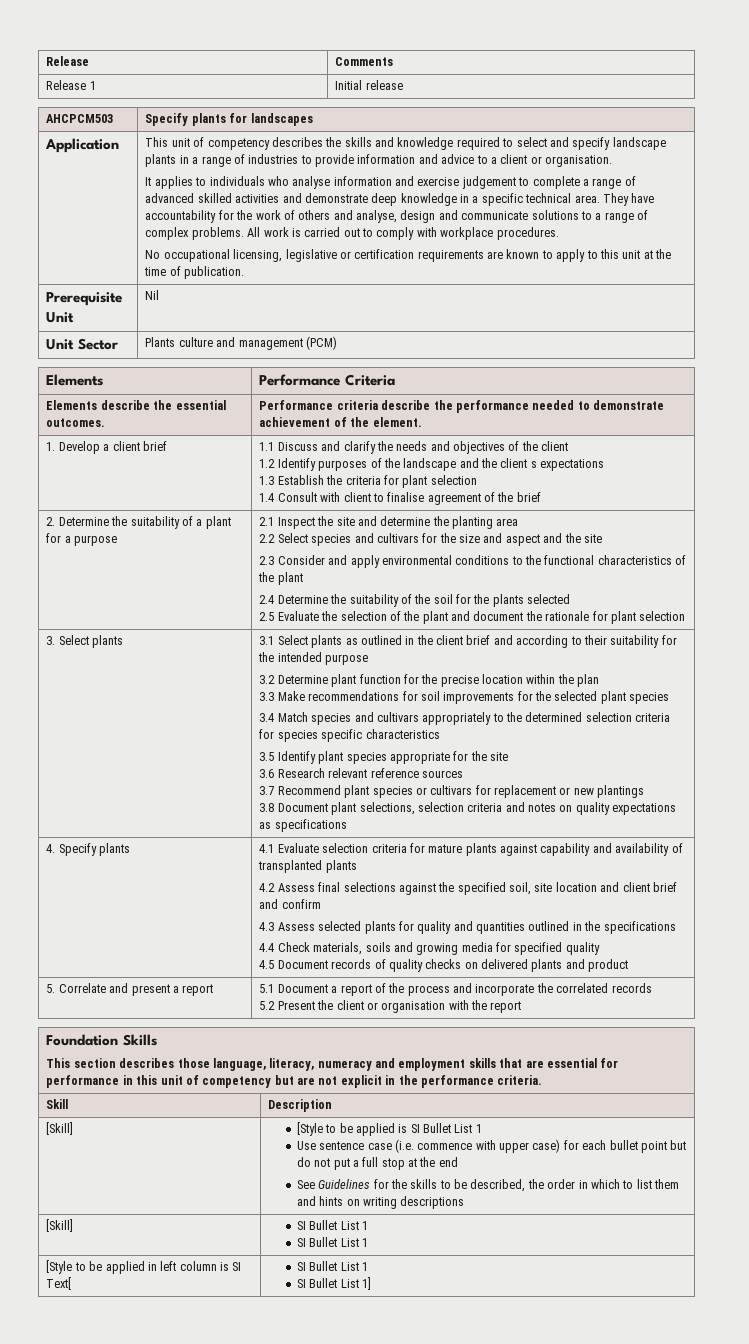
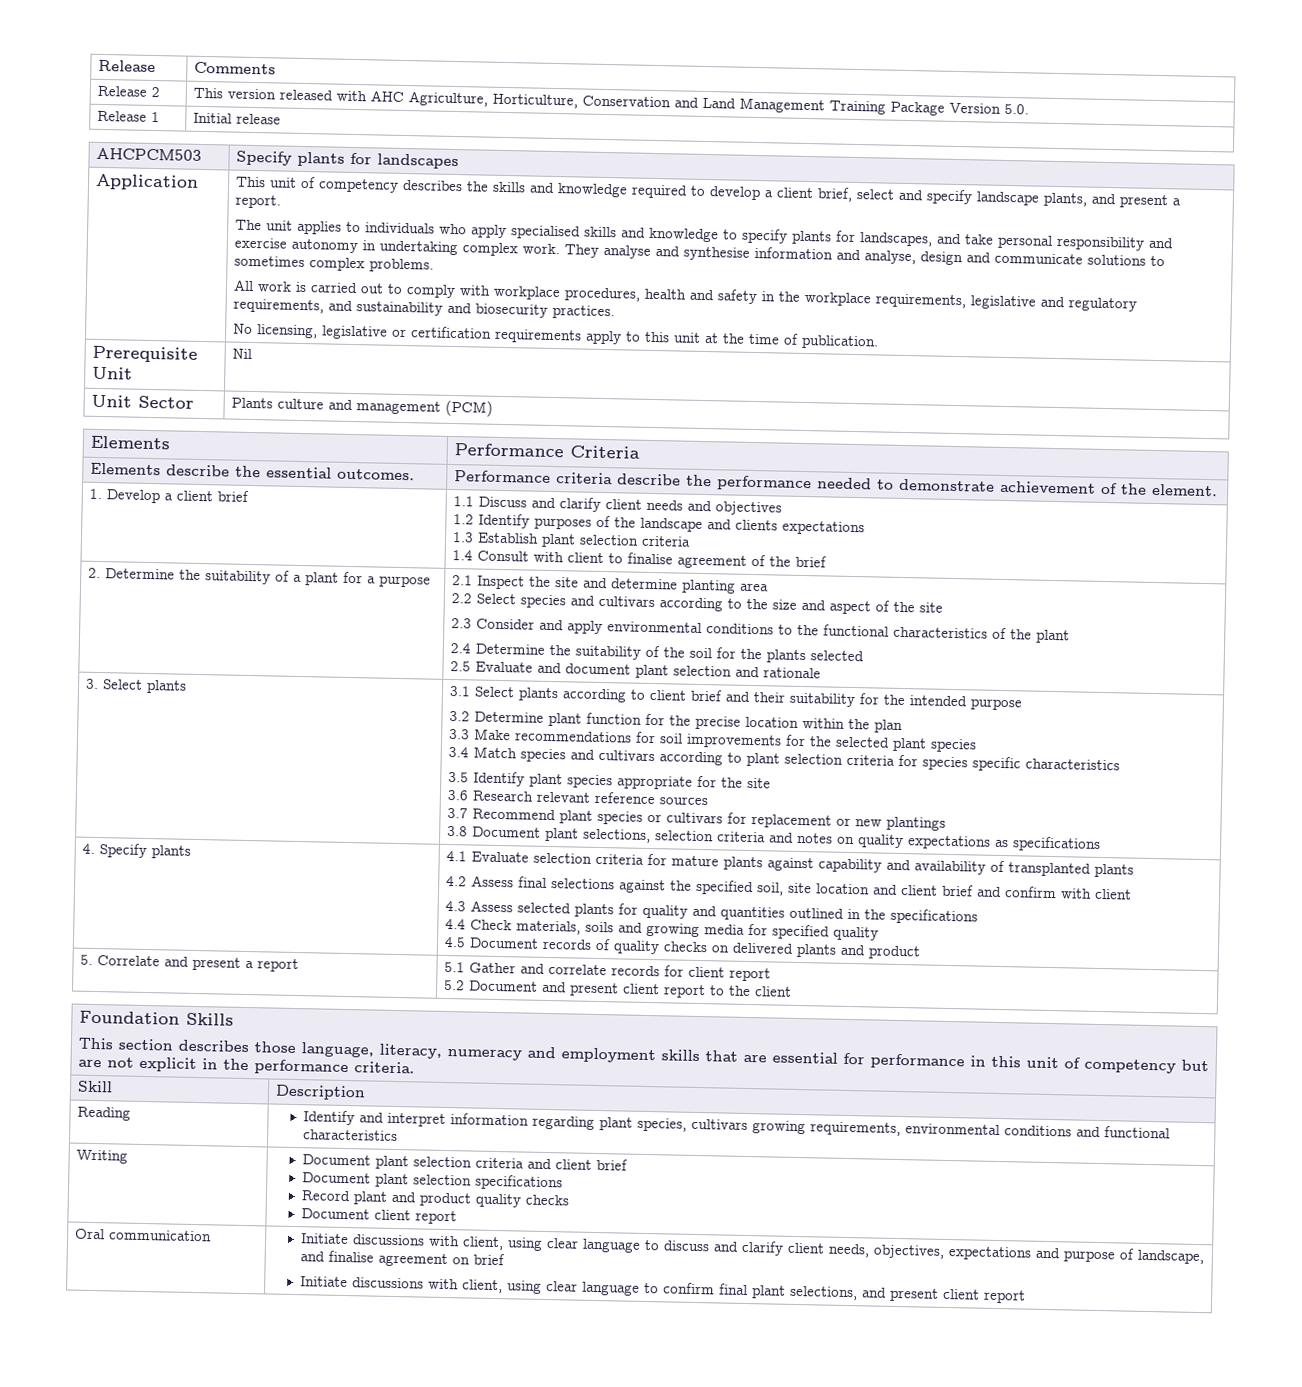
(394, 61) none -> [96,85,160,98] [192,87,1029,116] // Release 2 | This version released with AHC Agriculture, Horticulture, Conservation and Land Management Training Package Version 5.0.
[516,137,666,150] [145,154,613,167] [145,176,636,189] [145,193,655,206] [145,210,331,223] select and specify landscape plants in a range of industries to provide information and advice to a client or organisation. // It applies to individuals who analyse information and exercise judgement to complete a range of advanced skilled activities and demonstrate deep knowledge in a specific technical area. They have accountability for the work of others -> [708,186,1181,209] [234,194,281,209] [234,219,1174,251] [233,237,833,261] develop a client brief, select and specify landscape plants, and present a report. // The unit applies to individuals who apply specialised skills and knowledge to specify plants for landscapes, and take personal responsibility and exercise autonomy in undertaking complex work. They analyse and synthesise information
[595,210,649,223] a range of -> [233,255,305,268] sometimes
(244, 233) none -> (434, 265) //
[496,227,559,240] procedures. -> [563,287,1137,312] [232,298,615,320] procedures, health and safety in the workplace requirements, legislative and regulatory requirements, and sustainability and biosecurity practices.
[163,249,230,262] occupational -> (253, 328) none
[487,249,553,259] are known to -> (582, 336) none
[376,441,393,451] the -> [604,499,642,510] client
[508,441,569,451] of the client -> (782, 508) none
[481,458,537,468] the client s -> [734,519,778,531] clients
[326,475,477,488] the criteria for plant selection -> [540,533,691,548] plant selection criteria
[432,516,449,526] the -> (678, 584) none
[422,533,438,543] for -> [658,597,742,612] according to
[543,533,563,543] and -> [874,600,890,612] of
[321,611,686,624] the selection of the plant and document the rationale for plant selection -> [536,662,821,679] and document plant selection and rationale
[345,635,582,648] as outlined in the client brief and according to -> [561,688,751,703] according to client brief and
[422,712,583,725] appropriately to the determined -> [658,751,780,767] according to plant
(321, 904) none -> [1060,888,1132,900] with client
[277,983,652,996] [259,1000,522,1013] Document a report of the process and incorporate the correlated records // 5.2 Present the client or organisation with the report -> [468,962,771,982] [443,979,792,999] Gather and correlate records for client report // 5.2 Document and present client report to the client
[46,1122,74,1135] [296,1122,482,1136] [296,1139,687,1153] [296,1157,458,1170] [296,1179,680,1192] [296,1196,465,1209] [46,1219,74,1232] [296,1220,368,1230] [296,1237,368,1247] [46,1260,242,1274] [46,1277,72,1290] [296,1261,368,1271] [296,1277,371,1290] [Skill] | [Style to be applied is SI Bullet List 1 // Use sentence case (i.e. commence with upper case) for each bullet point but do not put a full stop at the end // See Guidelines for the skills to be described, the order in which to list them and hints on writing descriptions // [Skill] | SI Bullet List 1 // SI Bullet List 1 // [Style to be applied in left column is SI Text[ | SI Bullet List 1 // SI Bullet List 1] -> [76,1106,131,1121] [302,1110,1170,1139] [302,1129,398,1142] [75,1149,128,1164] [301,1154,628,1171] [301,1172,563,1191] [300,1190,569,1208] [300,1208,457,1225] [74,1228,212,1242] [299,1233,1205,1265] [299,1250,505,1268] [299,1276,1026,1304] Reading | Identify and interpret information regarding plant species, cultivars growing requirements, environmental conditions and functional characteristics // Writing | Document plant selection criteria and client brief // Document plant selection specifications // Record plant and product quality checks // Document client report // Oral communication | Initiate discussions with client, using clear language to discuss and clarify client needs, objectives, expectations and purpose of landscape, and finalise agreement on brief // Initiate discussions with client, using clear language to confirm final plant selections, and present client report

